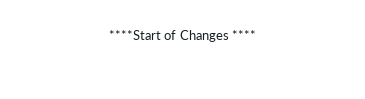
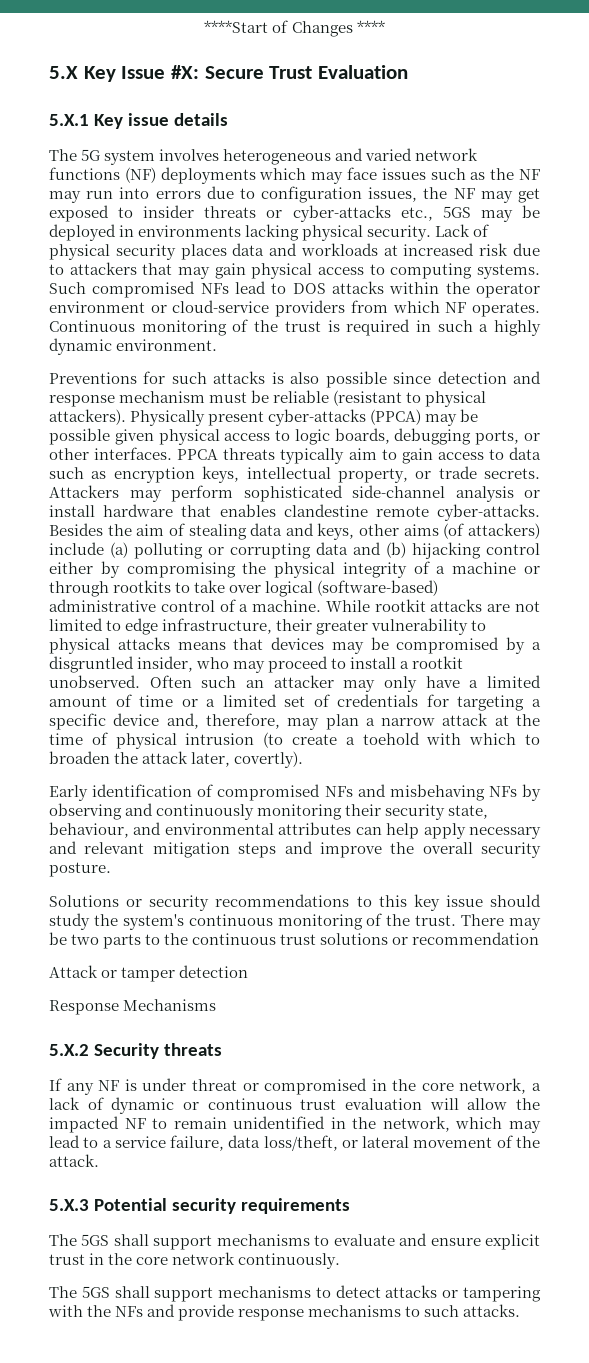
(257, 35) none -> [49,65,409,82] [49,113,229,129] [49,148,479,165] [49,167,540,184] [49,186,540,203] [49,205,540,222] [49,224,490,241] [49,243,540,260] [49,262,540,279] [49,281,540,298] [49,300,540,317] [49,319,541,336] [49,338,218,355] [49,371,542,388] [49,390,487,407] [49,409,479,426] [49,428,540,445] [49,447,542,464] [49,466,540,483] [49,485,540,502] [49,504,541,521] [49,523,540,540] [49,542,540,559] [49,561,540,578] [49,580,439,597] [49,599,540,612] [49,618,487,635] [49,637,541,654] [49,656,464,673] [49,675,541,692] [49,694,541,711] [49,713,541,730] [49,732,540,749] [49,751,304,768] [49,784,541,801] [49,803,489,820] [49,822,542,839] [49,841,541,858] [49,862,111,877] [49,894,541,911] [49,913,542,930] [49,932,540,949] [49,965,249,982] [49,999,217,1015] [49,1043,223,1059] [49,1078,541,1095] [49,1097,540,1114] [49,1116,541,1133] [49,1135,540,1151] [49,1154,99,1167] [49,1198,351,1214] [49,1233,540,1250] [49,1252,341,1269] [49,1285,541,1302] [48,1304,521,1321] // 5.X Key Issue #X: Secure Trust Evaluation // 5.X.1 Key issue details // The 5G system involves heterogeneous and varied network functions (NF) deployments which may face issues such as the NF may run into errors due to configuration issues, the NF may get exposed to insider threats or cyber-attacks etc., 5GS may be deployed in environments lacking physical security. Lack of physical security places data and workloads at increased risk due to attackers that may gain physical access to computing systems. Such compromised NFs lead to DOS attacks within the operator environment or cloud-service providers from which NF operates. Continuous monitoring of the trust is required in such a highly dynamic environment. // Preventions for such attacks is also possible since detection and response mechanism must be reliable (resistant to physical attackers). Physically present cyber-attacks (PPCA) may be possible given physical access to logic boards, debugging ports, or other interfaces. PPCA threats typically aim to gain access to data such as encryption keys, intellectual property, or trade secrets. Attackers may perform sophisticated side-channel analysis or install hardware that enables clandestine remote cyber-attacks. Besides the aim of stealing data and keys, other aims (of attackers) include (a) polluting or corrupting data and (b) hijacking control either by compromising the physical integrity of a machine or through rootkits to take over logical (software-based) administrative control of a machine. While rootkit attacks are not limited to edge infrastructure, their greater vulnerability to physical attacks means that devices may be compromised by a disgruntled insider, who may proceed to install a rootkit unobserved. Often such an attacker may only have a limited amount of time or a limited set of credentials for targeting a specific device and, therefore, may plan a narrow attack at the time of physical intrusion (to create a toehold with which to broaden the attack later, covertly). // Early identification of compromised NFs and misbehaving NFs by observing and continuously monitoring their security state, behaviour, and environmental attributes can help apply necessary and relevant mitigation steps and improve the overall security posture. // Solutions or security recommendations to this key issue should study the system's continuous monitoring of the trust. There may be two parts to the continuous trust solutions or recommendation // Attack or tamper detection // Response Mechanisms // 5.X.2 Security threats // If any NF is under threat or compromised in the core network, a lack of dynamic or continuous trust evaluation will allow the impacted NF to remain unidentified in the network, which may lead to a service failure, data loss/theft, or lateral movement of the attack. // 5.X.3 Potential security requirements // The 5GS shall support mechanisms to evaluate and ensure explicit trust in the core network continuously. // The 5GS shall support mechanisms to detect attacks or tampering with the NFs and provide response mechanisms to such attacks.

